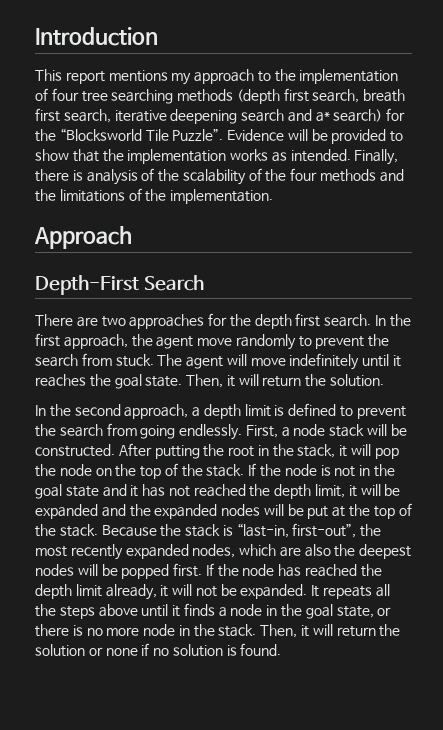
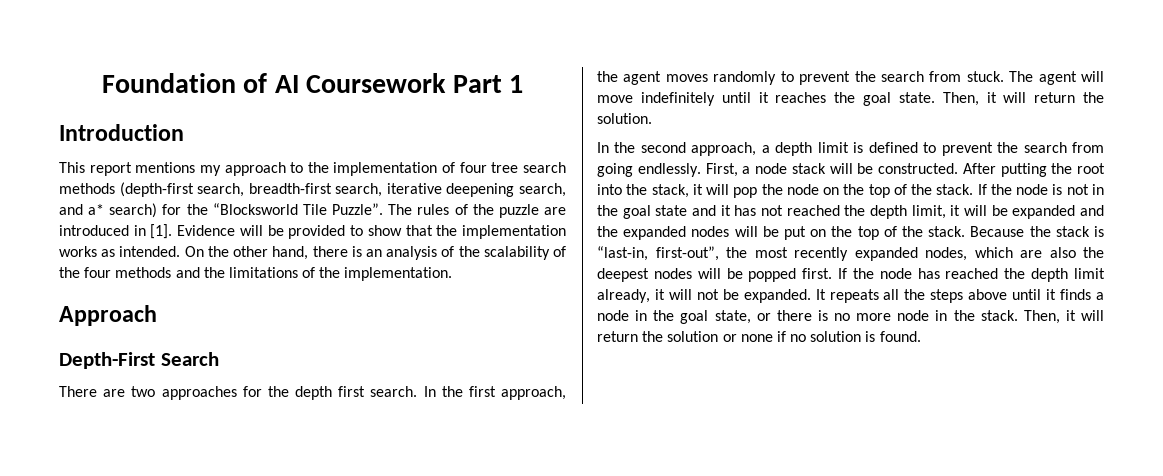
(35, 36) none -> [101,73,524,93] Foundation of AI Coursework Part 1 //
[111,88,406,104] [35,108,60,122] searching methods (depth first search, breath first -> [522,162,566,173] [59,182,332,197] search methods (depth-first search, breadth-first
[241,109,285,122] search -> [518,183,566,197] search,
(224, 134) none -> [388,204,566,218] [59,224,173,239] The rules of the puzzle are introduced in [1].
[354,149,399,165] [35,169,83,182] Finally, there is -> [184,246,382,260] On the other hand, there is an
[197,338,233,346] move -> [665,74,708,82] moves
[257,445,269,456] in -> [597,184,622,195] into
[332,506,346,517] at -> [810,229,827,237] on

